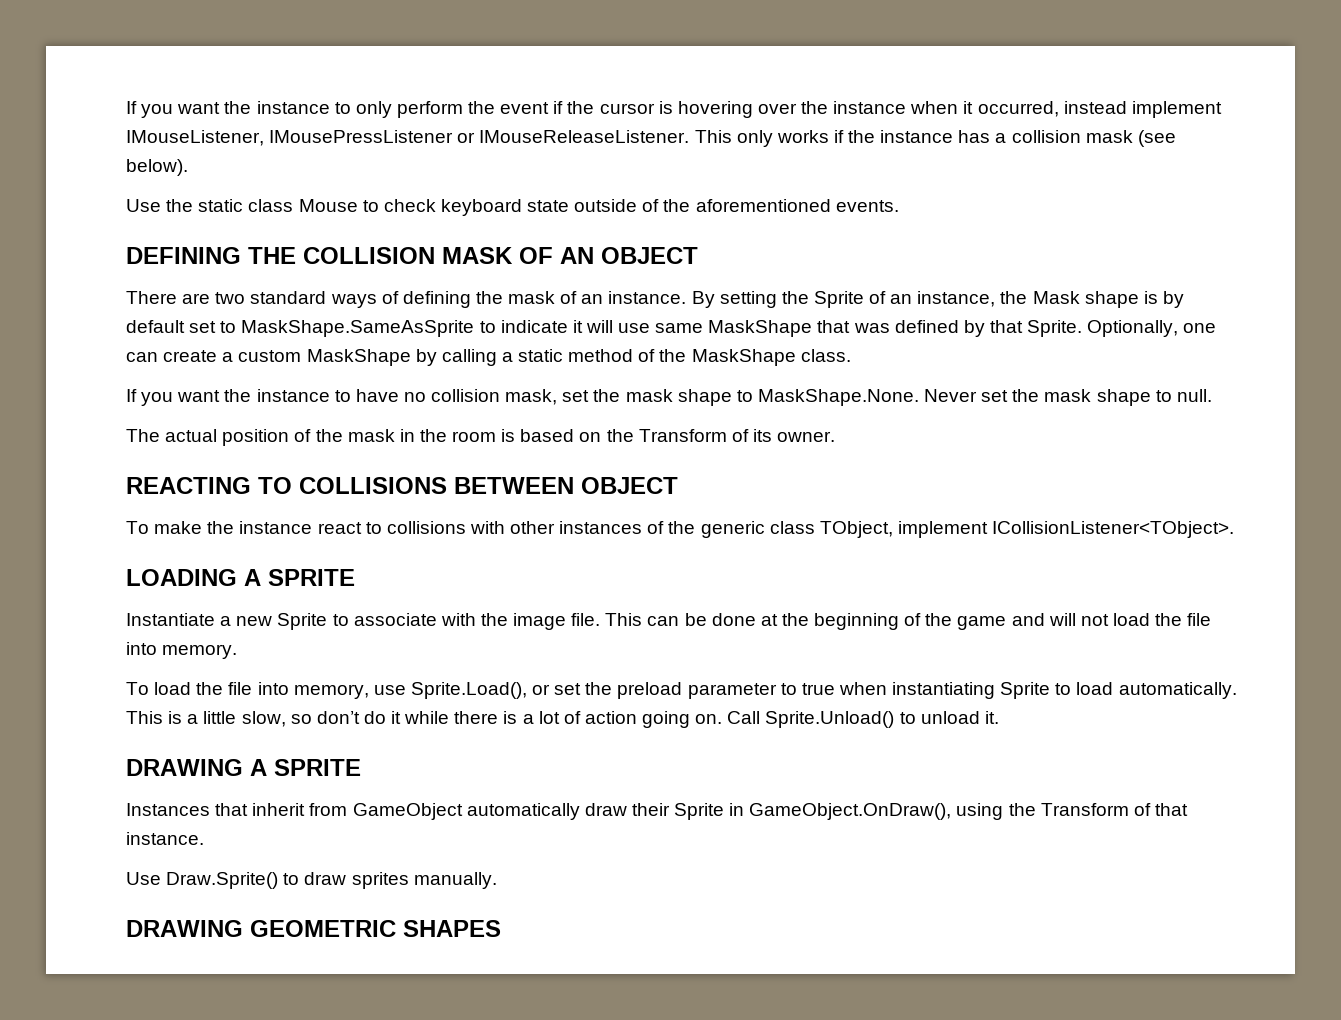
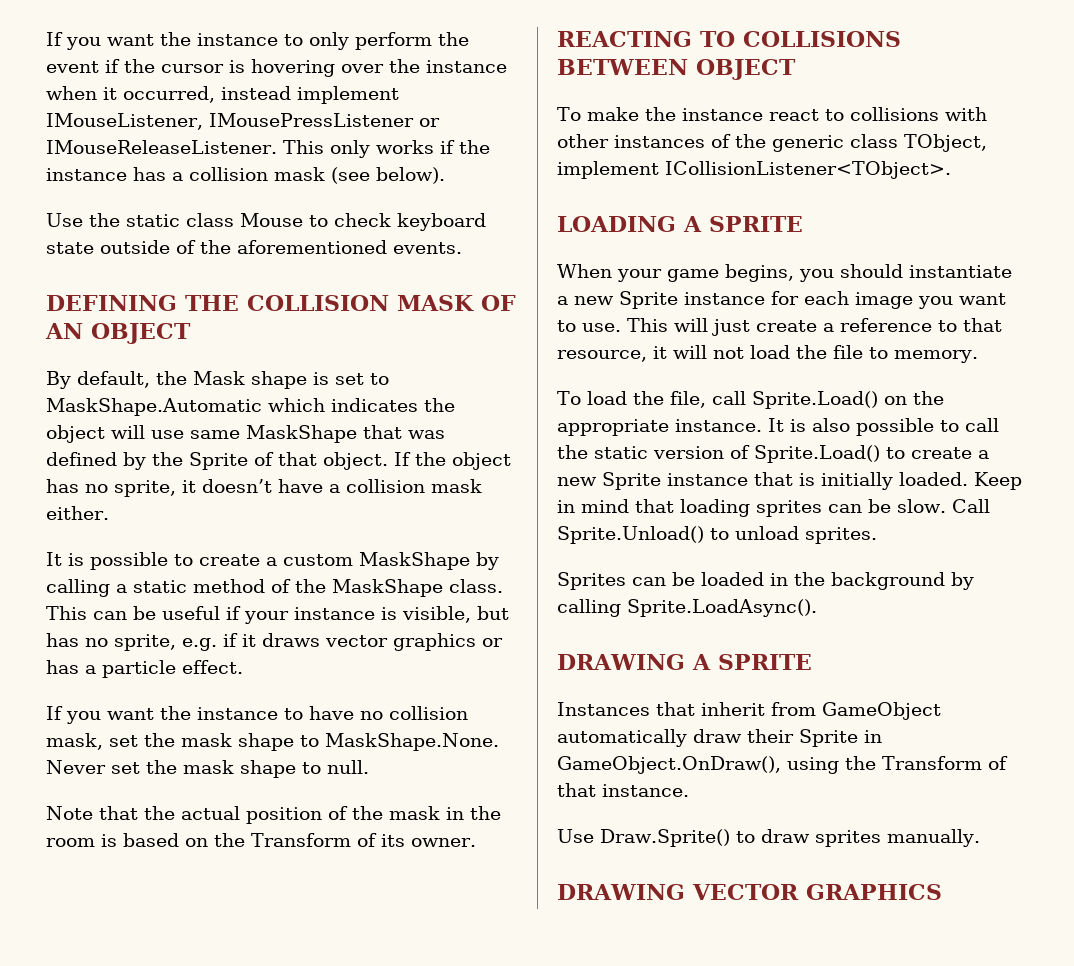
[126,291,1184,308] [126,320,583,337] There are two standard ways of defining the mask of an instance. By setting the Sprite of an instance, the Mask shape is by default set to MaskShape.SameAsSprite to indicate it -> [46,371,389,389] [46,398,455,416] [46,425,105,443] By default, the Mask shape is set to MaskShape.Automatic which indicates the object
[989,320,1217,337] [126,352,158,362] that Sprite. Optionally, one can -> [152,452,511,470] [46,479,482,497] [46,506,109,520] [46,552,193,570] the Sprite of that object. If the object has no sprite, it doesn’t have a collision mask either. // It is possible to
(851, 355) none -> [46,606,509,624] [46,633,503,651] [46,660,243,678] This can be useful if your instance is visible, but has no sprite, e.g. if it draws vector graphics or has a particle effect.
[126,429,160,442] The -> [46,806,175,820] Note that the
[126,613,1045,630] Instantiate a new Sprite to associate with the image file. This can be done at the beginning of the game and -> [557,264,1012,282] [557,291,1006,309] [557,318,1002,336] [557,346,667,362] When your game begins, you should instantiate a new Sprite instance for each image you want to use. This will just create a reference to that resource, it
[126,642,157,655] into -> [869,347,888,359] to
[228,682,1237,699] [126,711,999,728] file into memory, use Sprite.Load(), or set the preload parameter to true when instantiating Sprite to load automatically. This is a little slow, so don’t do it while there is a lot of action going on. Call Sprite.Unload() to unload it. -> [669,391,944,409] [557,418,999,436] [557,445,989,463] [557,472,1022,490] [557,499,990,517] [557,526,877,544] [557,572,974,590] [557,599,817,617] file, call Sprite.Load() on the appropriate instance. It is also possible to call the static version of Sprite.Load() to create a new Sprite instance that is initially loaded. Keep in mind that loading sprites can be slow. Call Sprite.Unload() to unload sprites. // Sprites can be loaded in the background by calling Sprite.LoadAsync().
[250,920,501,937] GEOMETRIC SHAPES -> [691,884,942,900] VECTOR GRAPHICS

